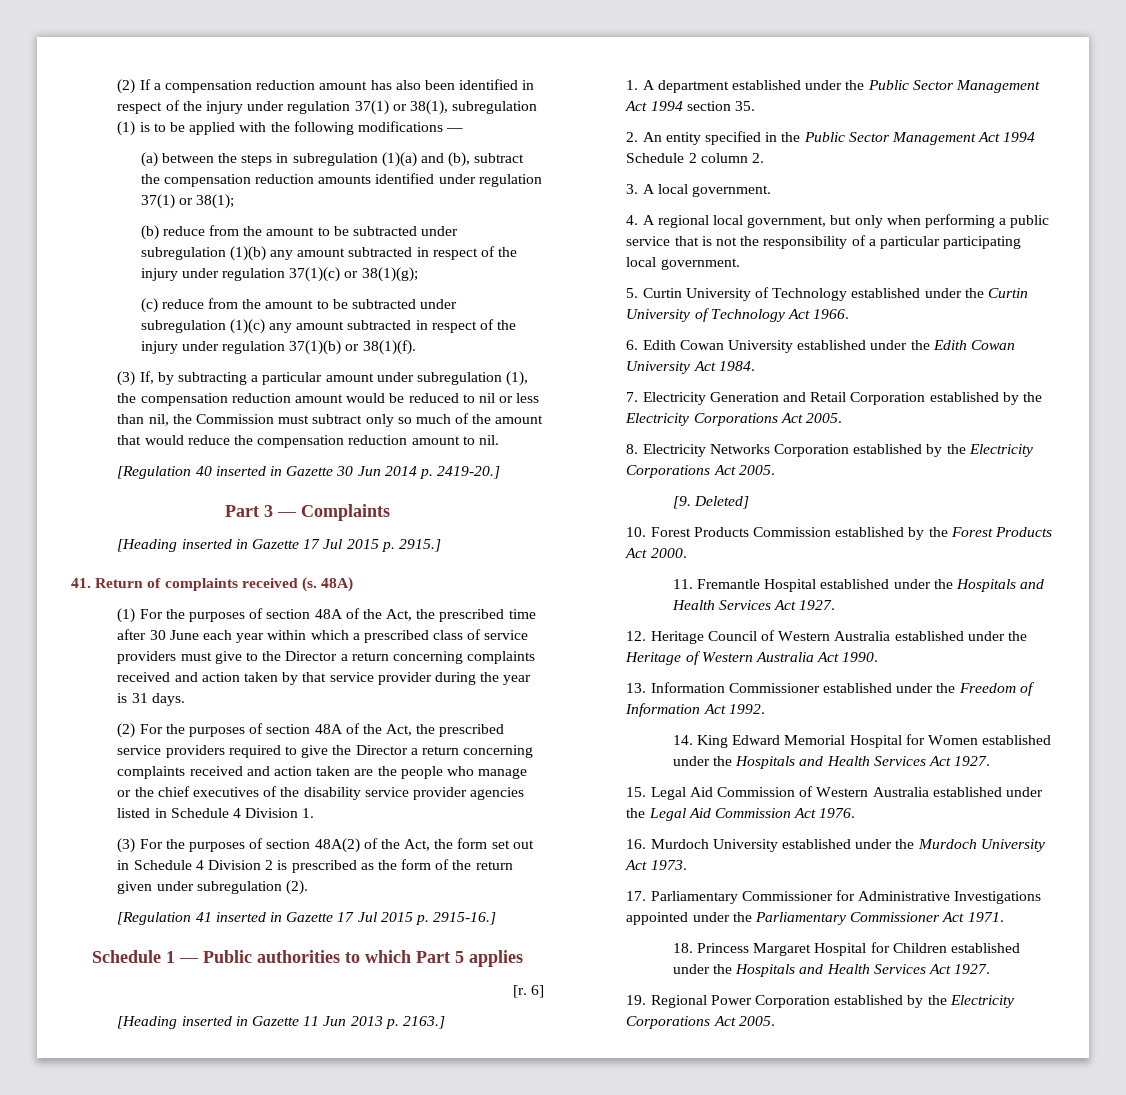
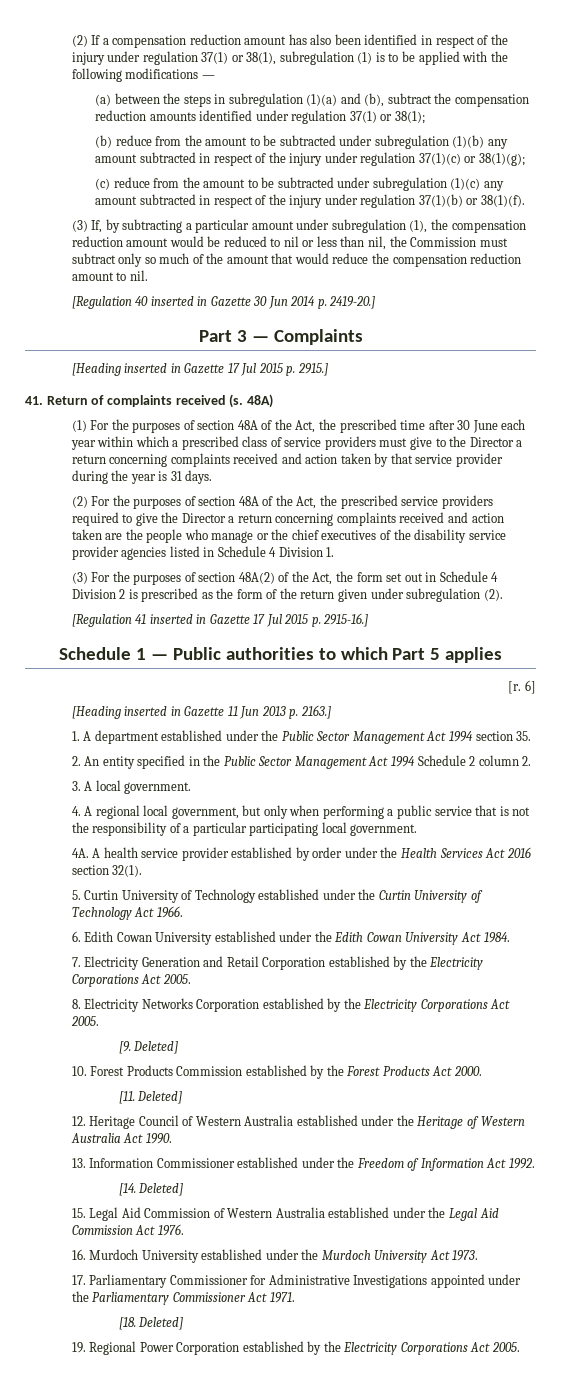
(740, 264) none -> [71,847,531,861] [71,865,143,877] // 4A. A health service provider established by order under the Health Services Act 2016 section 32(1).
[672,579,1045,592] [671,600,836,610] 11. Fremantle Hospital established under the Hospitals and Health Services Act 1927. -> [118,1091,183,1104] [11. Deleted]
[672,734,1052,748] [672,756,991,769] 14. King Edward Memorial Hospital for Women established under the Hospitals and Health Services Act 1927. -> [118,1183,184,1196] [14. Deleted]
[672,942,1020,956] [672,964,991,977] 18. Princess Margaret Hospital for Children established under the Hospitals and Health Services Act 1927. -> [118,1317,184,1330] [18. Deleted]

